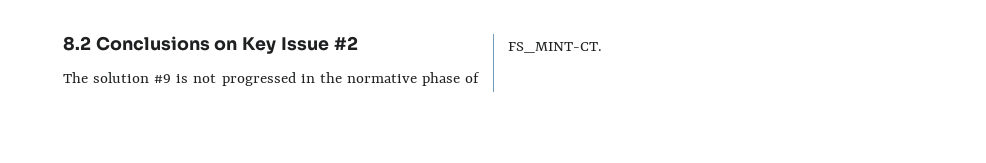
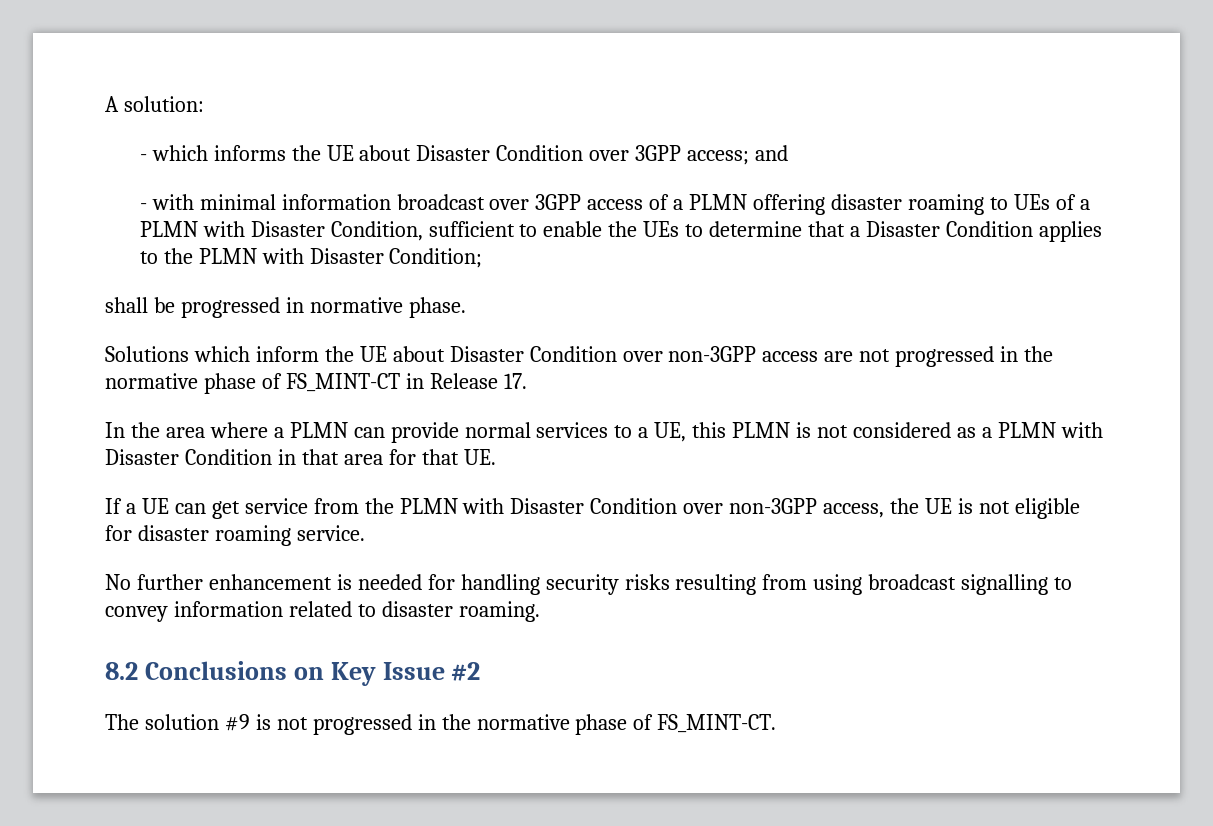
(63, 43) none -> [105,96,204,112] [139,145,789,165] [139,194,1090,215] [139,221,1102,242] [139,248,483,268] [105,297,466,318] [105,346,1054,367] [105,373,527,394] [105,422,1103,443] [105,449,496,465] [105,498,1080,519] [105,525,365,546] [105,574,1073,595] [105,601,540,622] A solution: // - which informs the UE about Disaster Condition over 3GPP access; and // - with minimal information broadcast over 3GPP access of a PLMN offering disaster roaming to UEs of a PLMN with Disaster Condition, sufficient to enable the UEs to determine that a Disaster Condition applies to the PLMN with Disaster Condition; // shall be progressed in normative phase. // Solutions which inform the UE about Disaster Condition over non-3GPP access are not progressed in the normative phase of FS_MINT-CT in Release 17. // In the area where a PLMN can provide normal services to a UE, this PLMN is not considered as a PLMN with Disaster Condition in that area for that UE. // If a UE can get service from the PLMN with Disaster Condition over non-3GPP access, the UE is not eligible for disaster roaming service. // No further enhancement is needed for handling security risks resulting from using broadcast signalling to convey information related to disaster roaming. //

